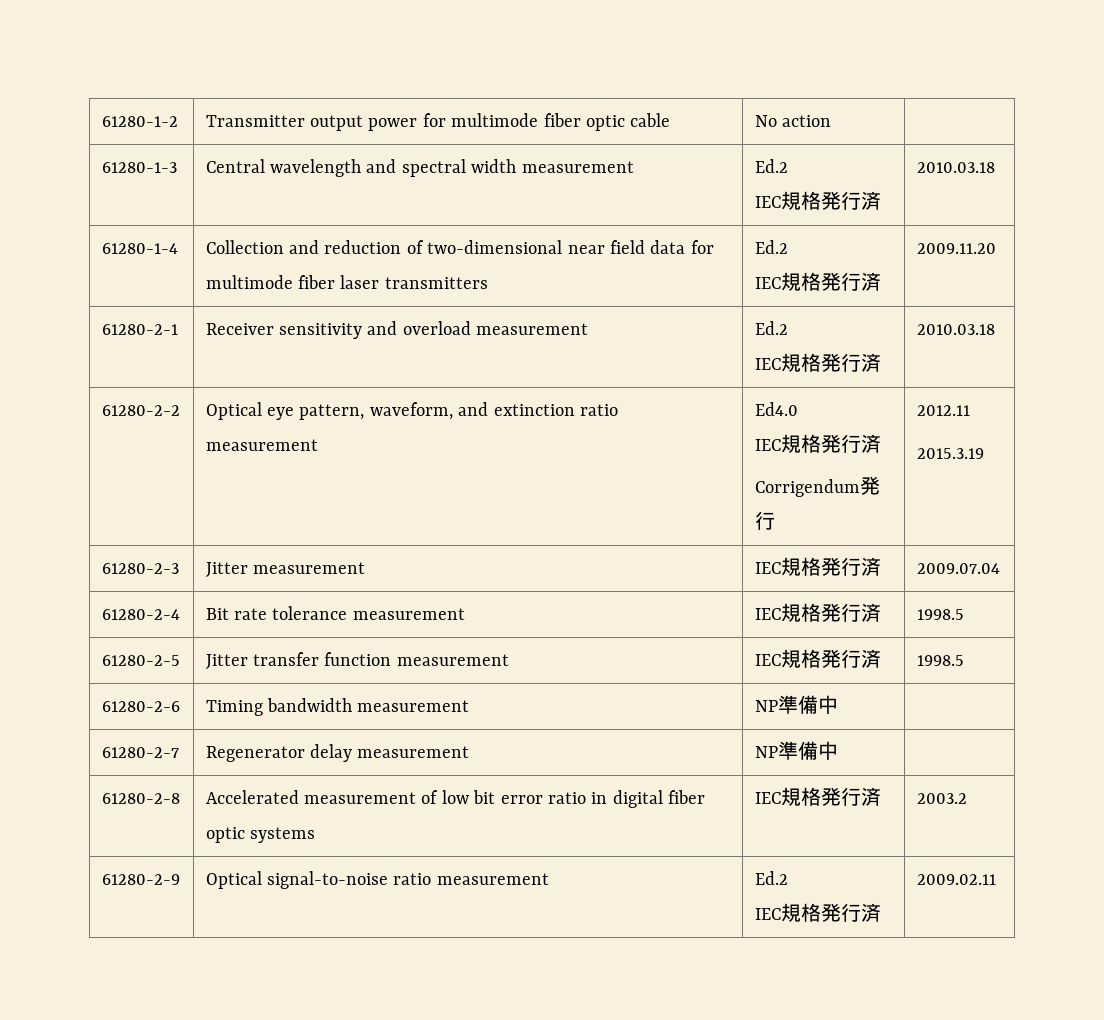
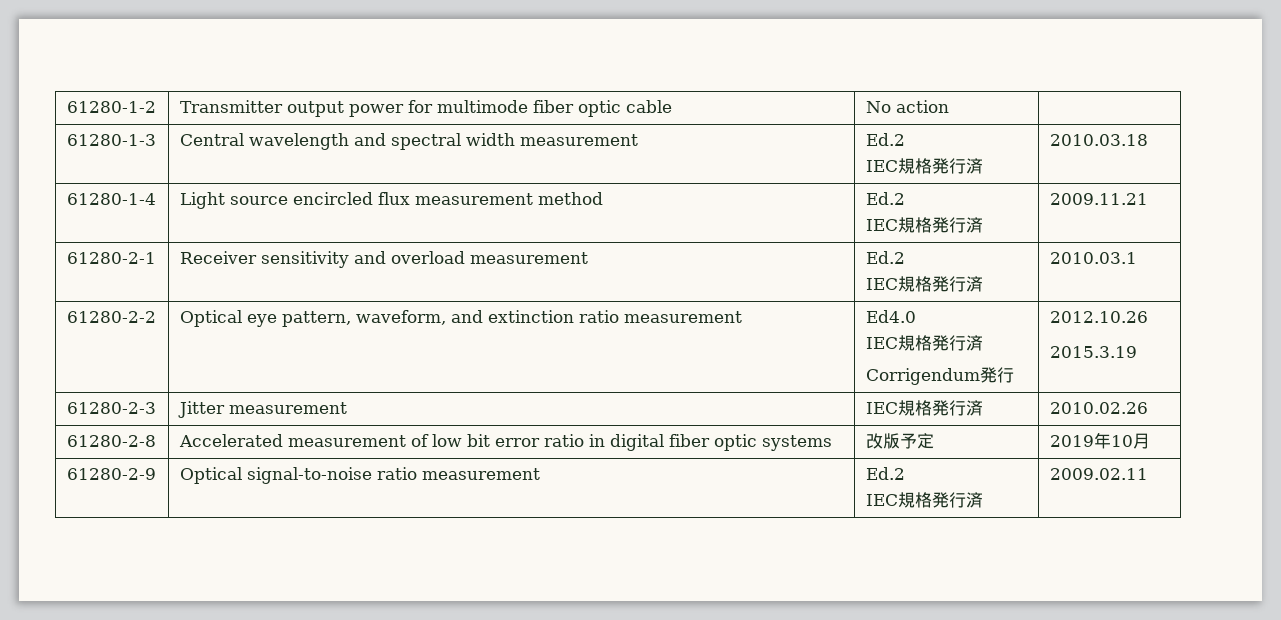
[205,240,714,254] [205,275,488,289] [754,240,788,254] [754,272,881,291] [916,243,996,254] Collection and reduction of two-dimensional near field data for multimode fiber laser transmitters | Ed.2 // IEC規格発行済 | 2009.11.20 -> [179,192,603,209] [865,192,905,205] [865,217,983,233] [1049,193,1148,205] Light source encircled flux measurement method | Ed.2 // IEC規格発行済 | 2009.11.21
[916,324,995,335] 2010.03.18 -> [1049,252,1137,264] 2010.03.1
[916,405,970,416] 2012.11 -> [1049,311,1148,323] 2012.10.26
[916,563,1000,574] [101,609,180,620] [205,606,465,620] [754,603,881,622] [916,609,964,620] [101,655,180,666] [205,652,509,669] [754,649,881,668] [916,655,964,666] [101,701,180,712] [205,698,470,716] [754,695,838,714] [101,747,179,758] [205,744,470,762] [754,741,838,760] 2009.07.04 // 61280-2-4 | Bit rate tolerance measurement | IEC規格発行済 | 1998.5 // 61280-2-5 | Jitter transfer function measurement | IEC規格発行済 | 1998.5 // 61280-2-6 | Timing bandwidth measurement | NP準備中 | // 61280-2-7 | Regenerator delay measurement | NP準備中 | -> [1049,402,1148,414] 2010.02.26
[754,787,881,806] [916,793,967,804] IEC規格発行済 | 2003.2 -> [865,433,934,449] [1049,432,1150,449] 改版予定 | 2019年10月

